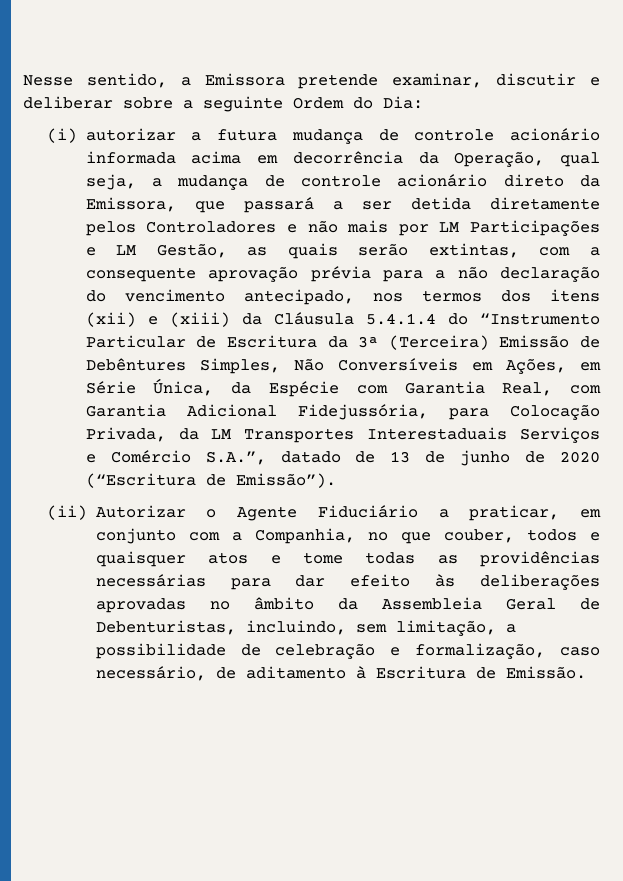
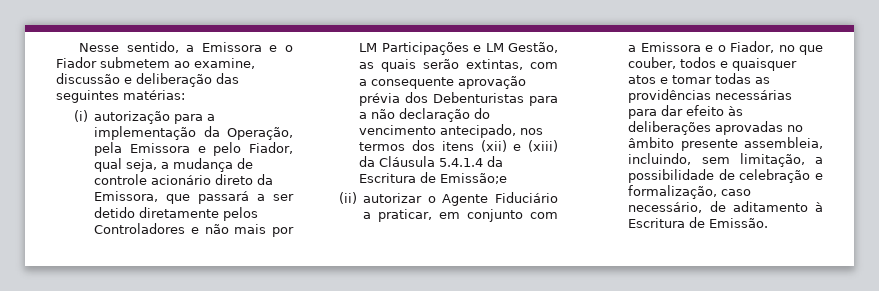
[298,73,600,89] [23,96,423,112] [47,128,600,144] [85,151,545,167] pretende examinar, discutir e deliberar sobre a seguinte Ordem do Dia: // (i) autorizar a futura mudança de controle acionário informada acima em decorrência da Operação, -> [269,45,293,52] [56,57,255,69] [56,73,239,87] [56,90,185,103] [74,110,216,124] [94,126,293,140] [94,142,293,156] e o Fiador submetem ao examine, discussão e deliberação das seguintes matérias: // (i) autorização para a implementação da Operação, pela Emissora e pelo Fiador,
[410,197,471,210] detida -> [94,207,136,218] detido
(371, 274) none -> [405,92,525,103] dos Debenturistas
[447,313,600,325] [85,335,600,350] [85,358,602,374] [85,378,601,397] [85,404,600,420] [85,427,600,443] [85,450,600,466] [85,473,336,488] do “Instrumento Particular de Escritura da 3ª (Terceira) Emissão de Debêntures Simples, Não Conversíveis em Ações, em Série Única, da Espécie com Garantia Real, com Garantia Adicional Fidejussória, para Colocação Privada, da LM Transportes Interestaduais Serviços e Comércio S.A.”, datado de 13 de junho de 2020 (“Escritura de Emissão”). -> [487,156,504,167] [359,172,508,184] da Escritura de Emissão;e
[95,505,186,518] Autorizar -> [363,193,423,203] autorizar
[254,528,355,544] Companhia, -> [640,41,775,53] Emissora e o Fiador,
[302,552,343,564] tome -> [672,75,713,84] tomar
[337,597,601,610] [95,620,236,635] da Assembleia Geral de Debenturistas, -> [680,137,823,151] presente assembleia,

